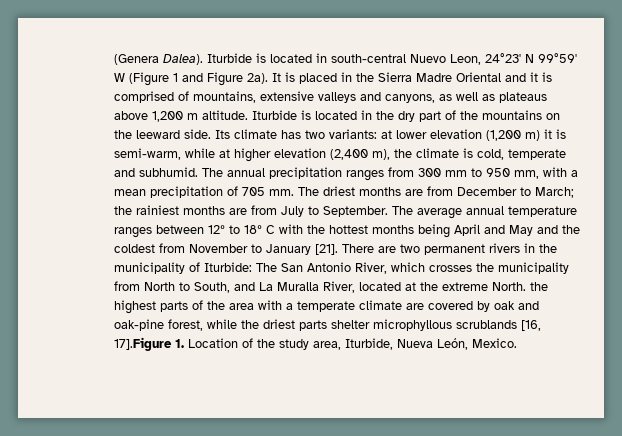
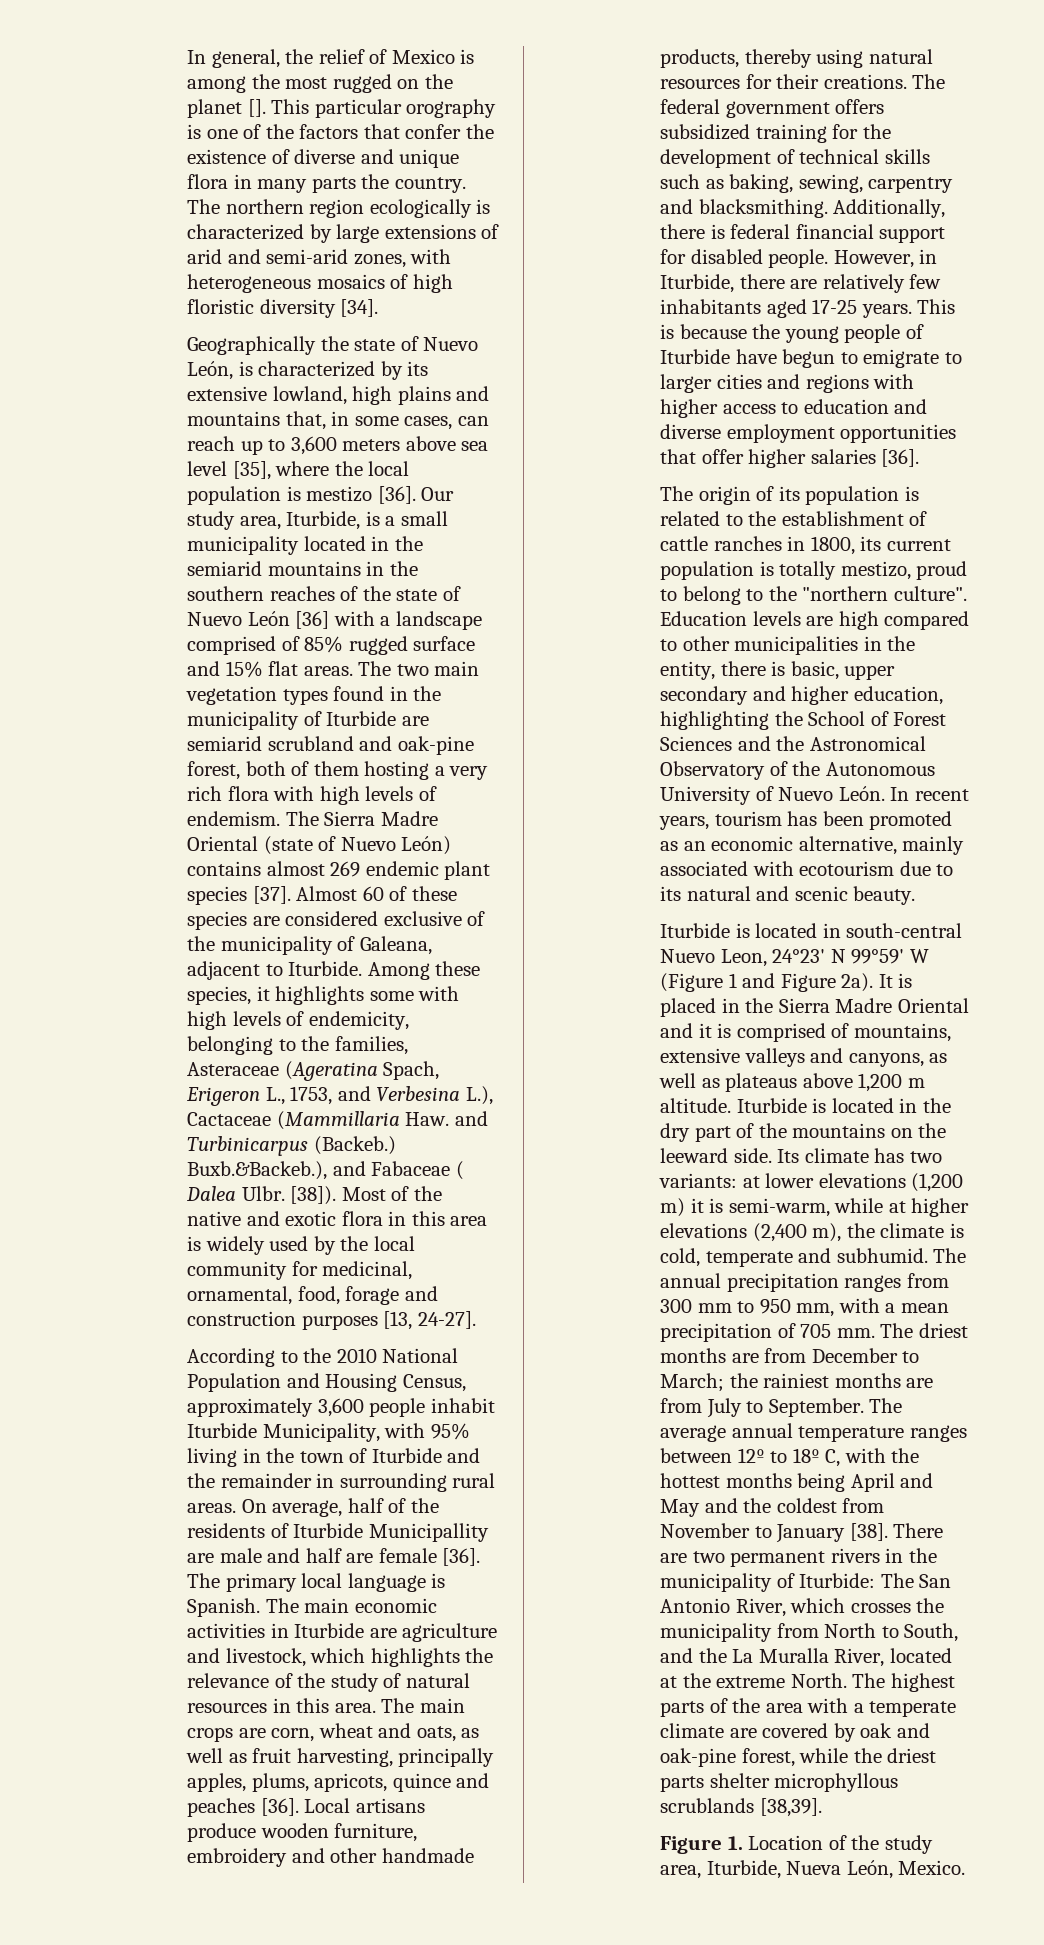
[113,54,203,65] (Genera Dalea). -> [187,49,475,68] [187,74,453,93] [187,99,497,118] [187,124,494,139] [187,149,460,168] [187,174,466,193] [187,199,491,218] [187,224,500,243] [187,249,452,268] [187,274,453,293] [187,299,379,318] [187,336,479,355] [187,361,429,380] [187,386,490,405] [187,411,489,430] [187,436,489,455] [187,461,410,480] [187,486,455,505] [187,511,448,530] [187,536,423,555] [187,561,418,576] [187,586,461,601] [187,611,482,630] [187,636,476,655] [187,661,480,678] [186,686,442,705] [187,711,429,730] [187,736,474,755] [187,761,489,780] [187,786,437,805] [187,811,438,826] [187,836,452,855] [187,861,491,880] [187,886,457,905] [187,911,486,930] [187,936,432,955] [187,961,481,980] [187,986,460,1005] [187,1011,409,1030] [187,1036,408,1055] [187,1061,440,1081] [186,1086,493,1106] [187,1111,488,1130] [187,1136,396,1156] [187,1161,464,1180] [186,1186,442,1205] [187,1211,488,1226] [187,1236,415,1255] [187,1261,413,1280] [187,1286,438,1305] [187,1311,476,1330] [187,1348,459,1367] [187,1373,466,1392] [187,1398,495,1417] [187,1423,470,1442] [187,1448,481,1467] [187,1473,496,1492] [187,1498,439,1517] [187,1523,489,1542] [187,1548,481,1566] [187,1573,446,1592] [187,1598,437,1617] [187,1623,498,1642] [187,1648,494,1667] [187,1673,470,1692] [187,1698,465,1713] [187,1723,480,1742] [186,1748,495,1767] [187,1773,490,1792] [187,1798,425,1817] [187,1823,418,1842] [187,1848,474,1867] [660,49,933,68] [660,74,946,89] [660,99,885,118] [660,124,891,143] [660,149,930,168] [660,174,954,193] [660,199,946,218] [660,224,946,243] [660,249,938,268] [660,274,942,293] [660,299,956,318] [660,324,924,343] [660,349,962,368] [660,374,915,393] [660,399,928,418] [660,424,957,443] [660,449,920,468] [660,486,919,505] [660,511,928,526] [660,536,951,555] [660,561,968,580] [660,586,967,605] [660,611,970,630] [660,636,916,655] [660,661,896,680] [660,686,943,705] [660,711,947,730] [660,736,926,751] [660,761,935,780] [660,786,969,805] [659,811,953,830] [660,836,965,855] [660,861,954,876] [660,886,916,905] In general, the relief of Mexico is among the most rugged on the planet []. This particular orography is one of the factors that confer the existence of diverse and unique flora in many parts the country. The northern region ecologically is characterized by large extensions of arid and semi-arid zones, with heterogeneous mosaics of high floristic diversity [34]. // Geographically the state of Nuevo León, is characterized by its extensive lowland, high plains and mountains that, in some cases, can reach up to 3,600 meters above sea level [35], where the local population is mestizo [36]. Our study area, Iturbide, is a small municipality located in the semiarid mountains in the southern reaches of the state of Nuevo León [36] with a landscape comprised of 85% rugged surface and 15% flat areas. The two main vegetation types found in the municipality of Iturbide are semiarid scrubland and oak-pine forest, both of them hosting a very rich flora with high levels of endemism. The Sierra Madre Oriental (state of Nuevo León) contains almost 269 endemic plant species [37]. Almost 60 of these species are considered exclusive of the municipality of Galeana, adjacent to Iturbide. Among these species, it highlights some with high levels of endemicity, belonging to the families, Asteraceae (Ageratina Spach, Erigeron L., 1753, and Verbesina L.), Cactaceae (Mammillaria Haw. and Turbinicarpus (Backeb.) Buxb.&Backeb.), and Fabaceae ( Dalea Ulbr. [38]). Most of the native and exotic flora in this area is widely used by the local community for medicinal, ornamental, food, forage and construction purposes [13, 24-27]. // According to the 2010 National Population and Housing Census, approximately 3,600 people inhabit Iturbide Municipality, with 95% living in the town of Iturbide and the remainder in surrounding rural areas. On average, half of the residents of Iturbide Municipallity are male and half are female [36]. The primary local language is Spanish. The main economic activities in Iturbide are agriculture and livestock, which highlights the relevance of the study of natural resources in this area. The main crops are corn, wheat and oats, as well as fruit harvesting, principally apples, plums, apricots, quince and peaches [36]. Local artisans produce wooden furniture, embroidery and other handmade products, thereby using natural resources for their creations. The federal government offers subsidized training for the development of technical skills such as baking, sewing, carpentry and blacksmithing. Additionally, there is federal financial support for disabled people. However, in Iturbide, there are relatively few inhabitants aged 17-25 years. This is because the young people of Iturbide have begun to emigrate to larger cities and regions with higher access to education and diverse employment opportunities that offer higher salaries [36]. // The origin of its population is related to the establishment of cattle ranches in 1800, its current population is totally mestizo, proud to belong to the "northern culture". Education levels are high compared to other municipalities in the entity, there is basic, upper secondary and higher education, highlighting the School of Forest Sciences and the Astronomical Observatory of the Autonomous University of Nuevo León. In recent years, tourism has been promoted as an economic alternative, mainly associated with ecotourism due to its natural and scenic beauty. //
[429,129,482,139] elevation -> [818,1173,906,1188] elevations
[273,148,326,158] elevation -> [660,1223,748,1238] elevations
[265,225,275,234] C -> [825,1449,841,1467] C,
[314,244,338,255] [21]. -> [849,1523,888,1541] [38].
(255, 286) none -> [698,1648,727,1663] the
[529,282,548,291] the -> [852,1673,886,1688] The
[520,320,541,331] [113,337,172,351] [16, 17].Figure -> [759,1798,822,1817] [660,1836,723,1854] [38,39]. // Figure

